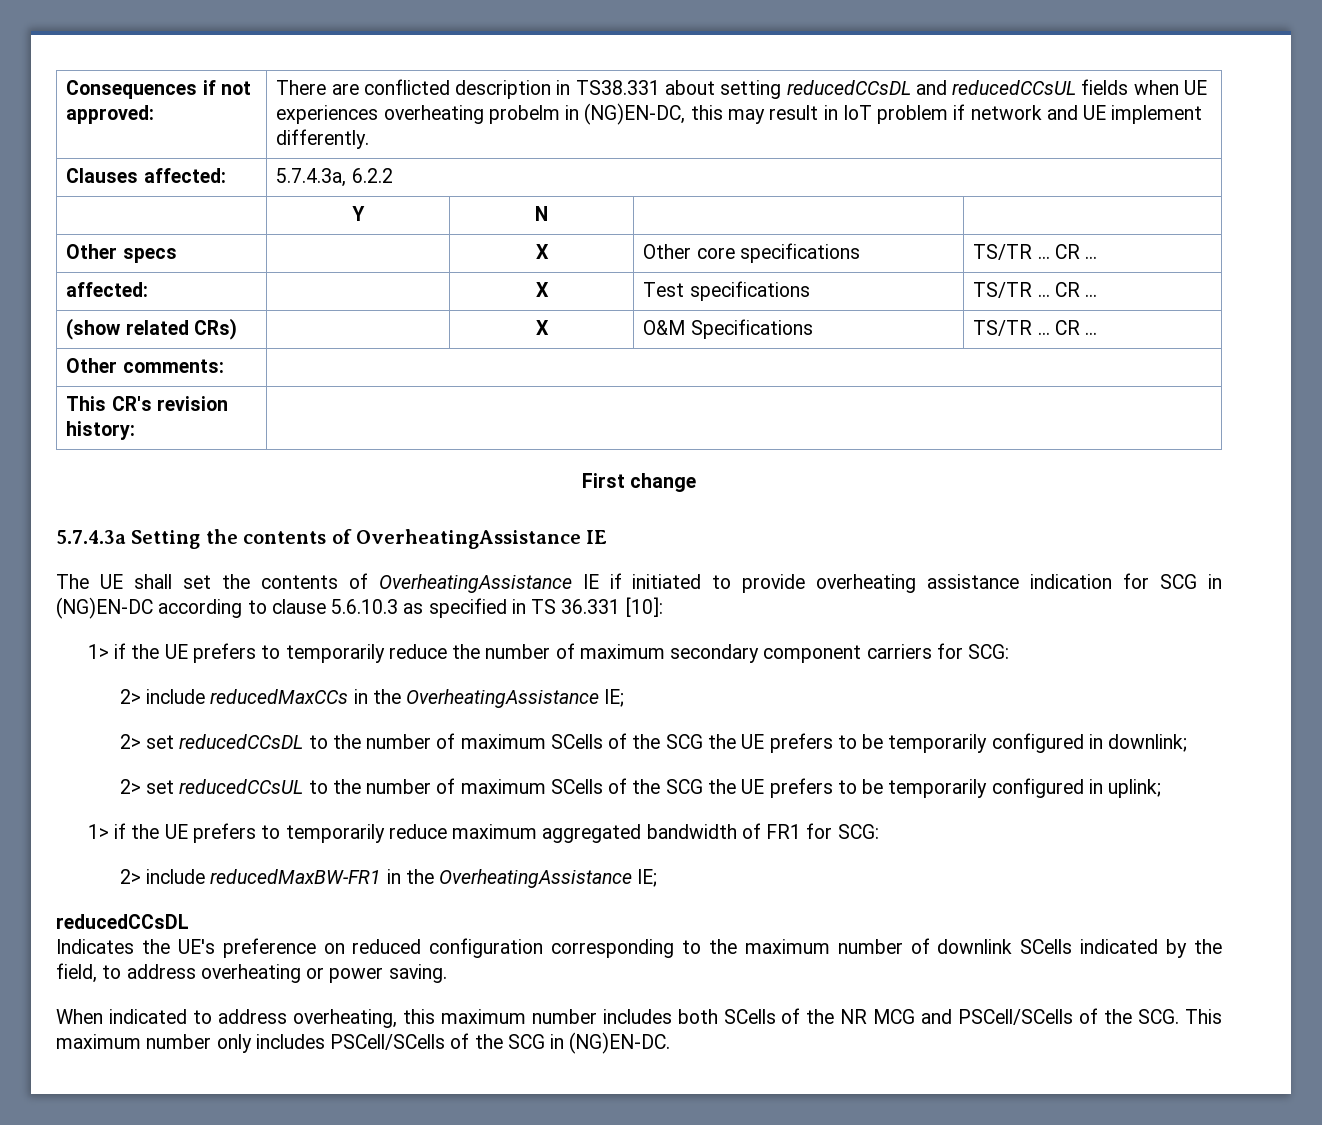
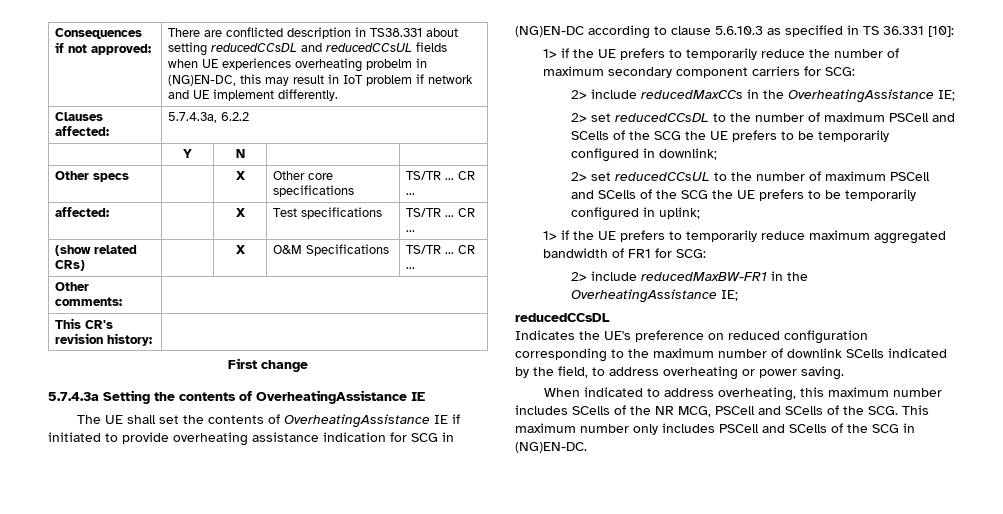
(546, 741) none -> [888,113,955,122] PSCell and
(546, 786) none -> [889,172,930,181] [570,190,594,199] PSCell and
[677,1009,718,1024] both -> (568, 410) none
[873,1009,1074,1025] MCG and PSCell/SCells -> [678,406,823,417] MCG, PSCell and SCells
[330,1034,446,1050] PSCell/SCells -> [719,424,827,433] PSCell and SCells

